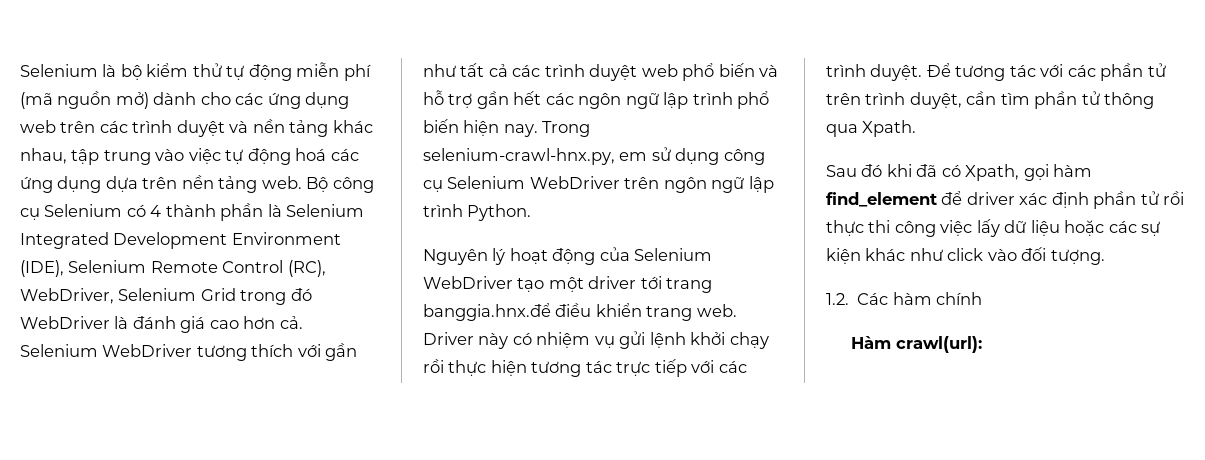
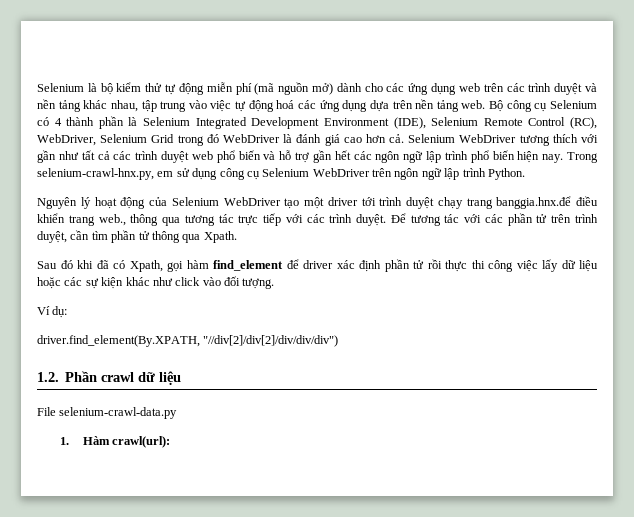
(662, 282) none -> [379,197,463,209] trình duyệt chạy
[696,304,737,317] [423,331,769,349] [423,359,527,376] web. Driver này có nhiệm vụ gửi lệnh khởi chạy rồi thực hiện -> [98,214,181,226] web., thông qua
[826,292,983,305] 1.2. Các hàm chính // -> [37,306,68,318] [37,335,339,347] [37,371,182,385] [37,407,178,419] [59,437,69,445] Ví dụ: // driver.find_element(By.XPATH, "//div[2]/div[2]/div/div/div") // 1.2. Phần crawl dữ liệu // File selenium-crawl-data.py // 1.

